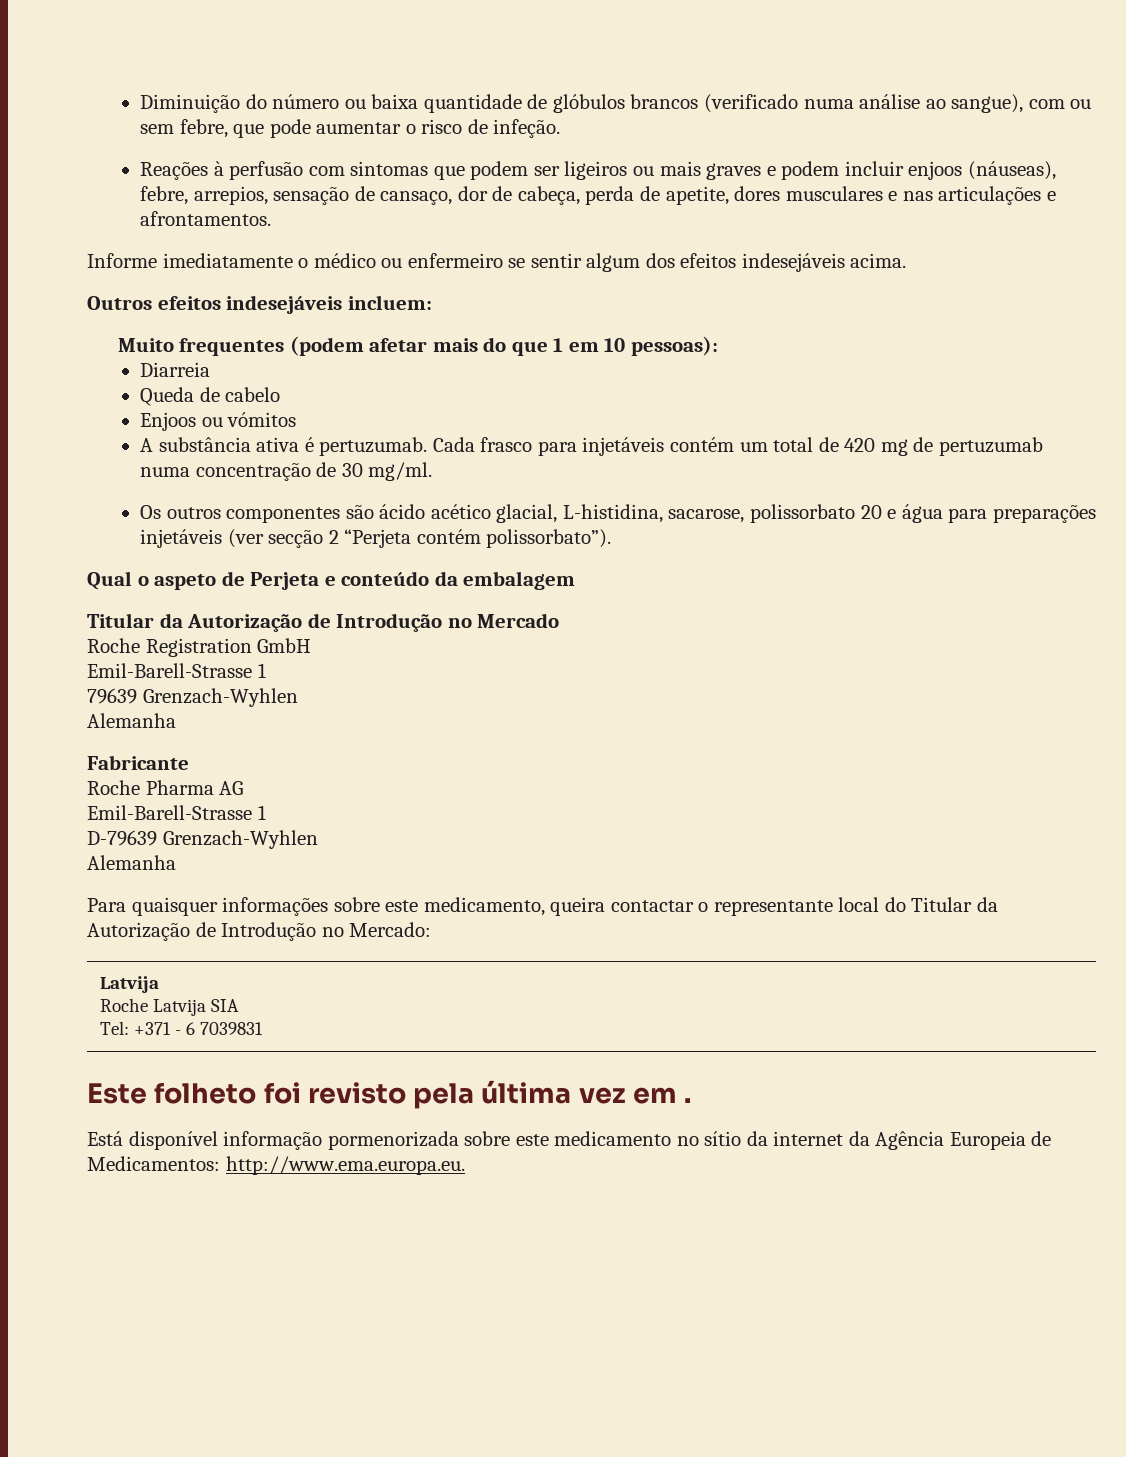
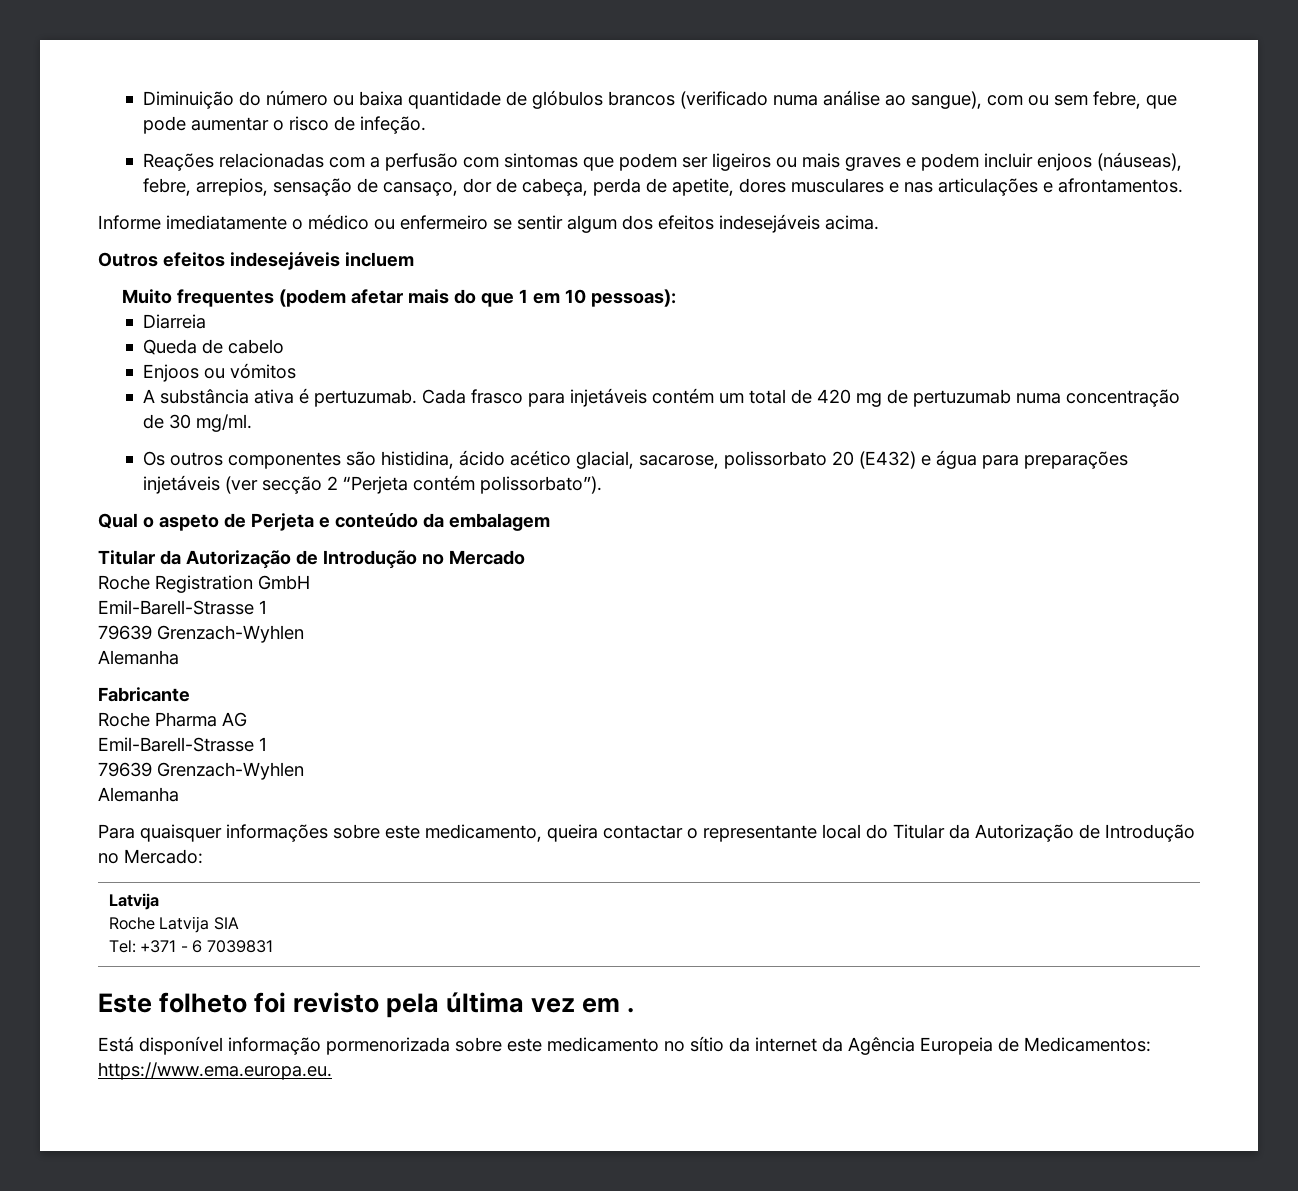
[213,161,224,176] à -> [218,153,380,168] relacionadas com a
[347,295,432,310] incluem: -> [345,252,414,267] incluem
(374, 511) none -> [380,451,454,469] histidina,
[562,504,663,523] L-histidina, -> (634, 460) none
(882, 512) none -> [858,451,916,469] (E432)
[87,830,157,846] D-79639 -> [98,762,152,777] 79639
[225,1156,465,1175] http://www.ema.europa.eu. -> [98,1062,332,1080] https://www.ema.europa.eu.

